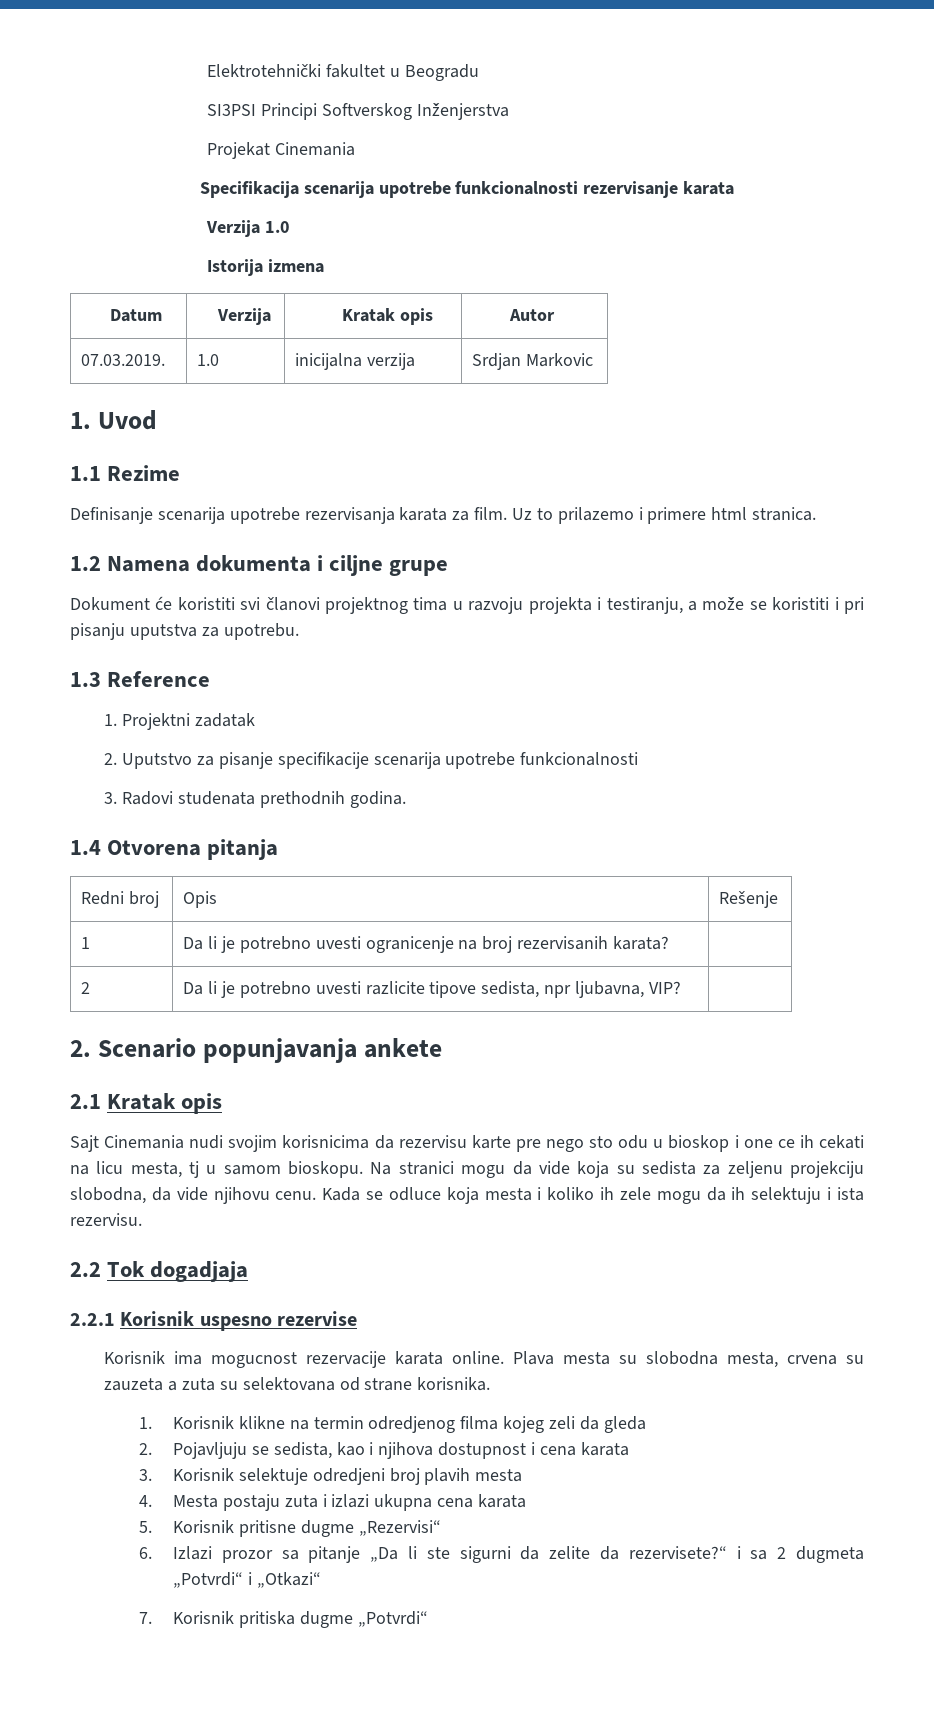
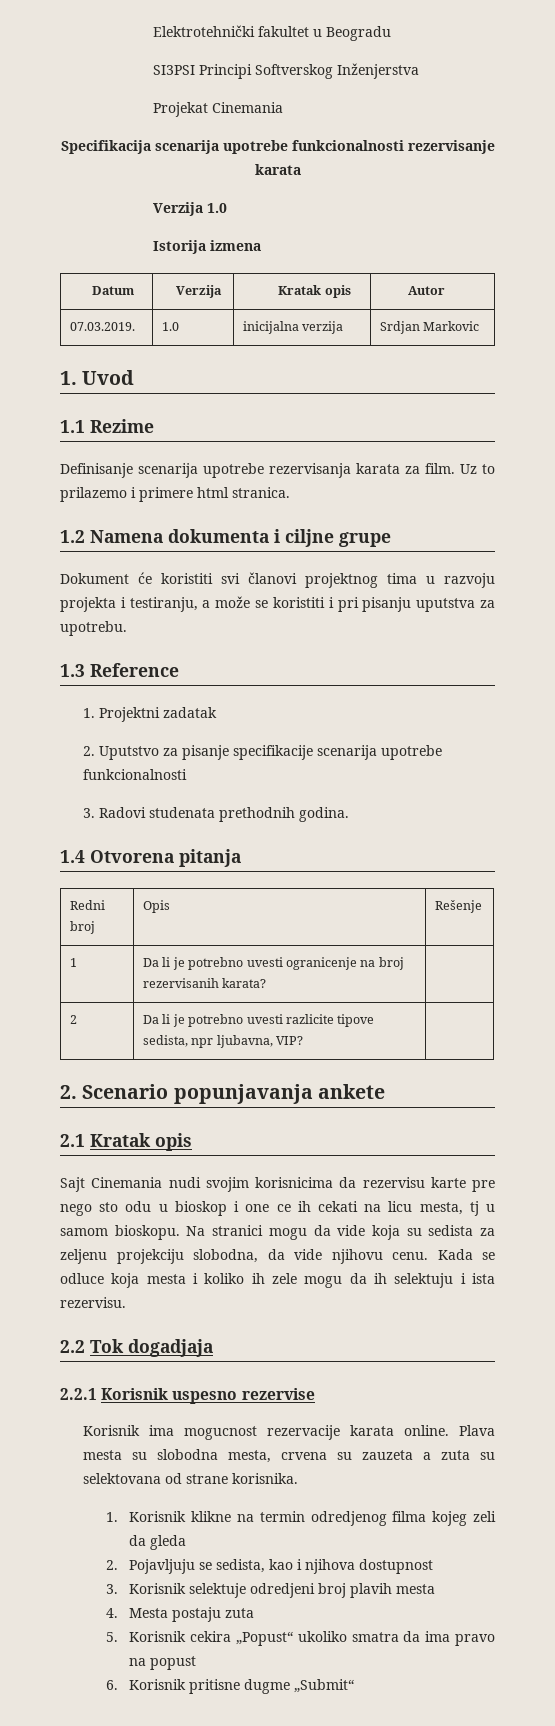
[530,1442,629,1456] i cena karata -> (434, 1566) none
[322,1494,526,1511] [138,1520,441,1537] [138,1546,864,1563] [172,1572,321,1588] [138,1611,428,1628] i izlazi ukupna cena karata // 5. Korisnik pritisne dugme „Rezervisi“ // 6. Izlazi prozor sa pitanje „Da li ste sigurni da zelite da rezervisete?“ i sa 2 dugmeta „Potvrdi“ i „Otkazi“ // 7. Korisnik pritiska dugme „Potvrdi“ -> [106,1631,495,1646] [129,1656,197,1670] [106,1679,355,1694] // 5. Korisnik cekira „Popust“ ukoliko smatra da ima pravo na popust // 6. Korisnik pritisne dugme „Submit“

